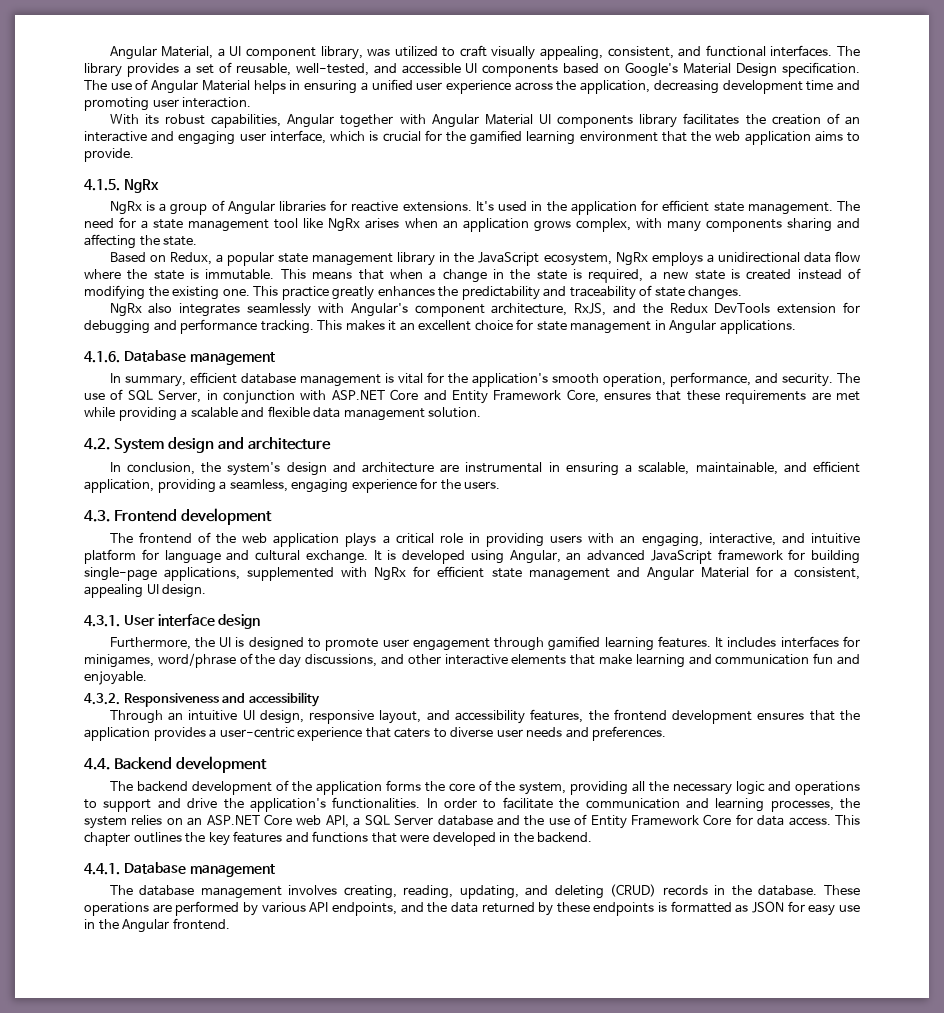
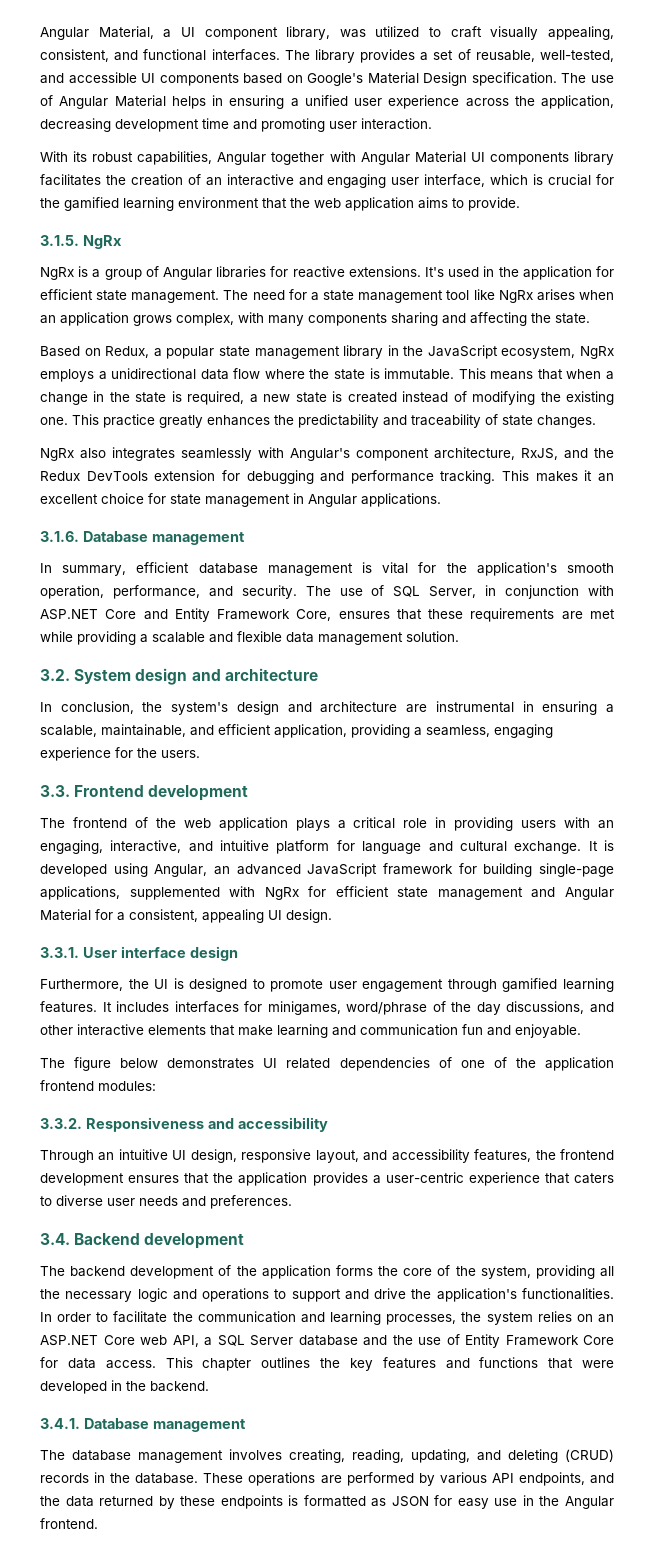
[84,179,120,191] 4.1.5. -> [40,235,79,246] 3.1.5.
[84,351,120,363] 4.1.6. -> [40,531,79,542] 3.1.6.
[84,438,110,450] 4.2. -> [40,669,70,681] 3.2.
[84,510,110,522] 4.3. -> [40,785,70,797] 3.3.
[84,615,120,627] 4.3.1. -> [40,947,79,958] 3.3.1.
[84,693,120,705] 4.3.2. -> [40,1057,614,1071] [40,1080,156,1091] [40,1118,82,1129] The figure below demonstrates UI related dependencies of one of the application frontend modules: // 3.3.2.
[84,758,110,770] 4.4. -> [40,1233,70,1245] 3.4.
[84,863,120,875] 4.4.1. -> [40,1418,80,1429] 3.4.1.

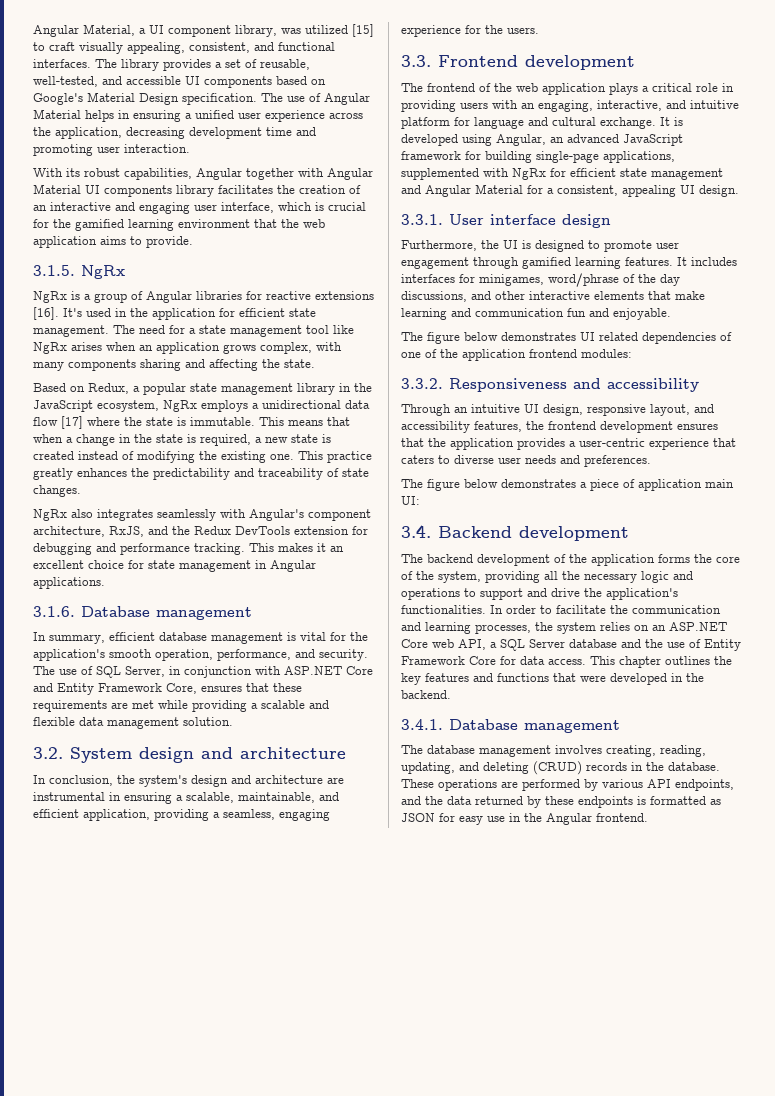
(420, 31) none -> [352,24,374,37] [15]
[348,266,421,277] extensions. -> [315,291,374,300] [33,307,59,320] extensions [16].
(261, 373) none -> [61,416,83,429] [17]
(292, 1202) none -> [401,479,734,491] [401,496,420,505] // The figure below demonstrates a piece of application main UI:

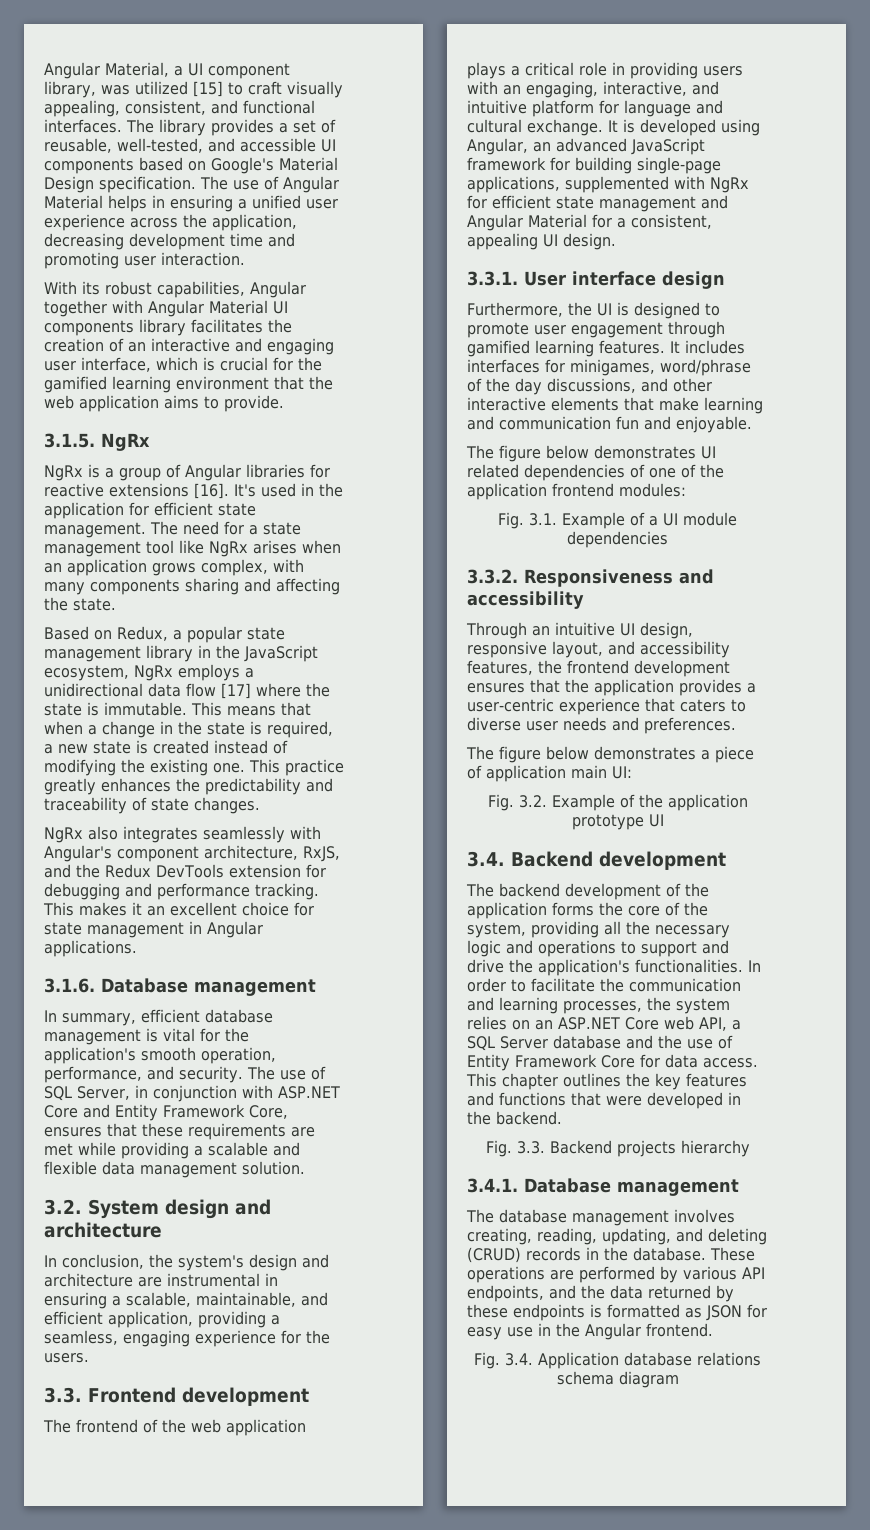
(632, 353) none -> [498,512,737,529] [567,531,668,548] // Fig. 3.1. Example of a UI module dependencies
(420, 500) none -> [487,794,748,811] [571,814,664,830] // Fig. 3.2. Example of the application prototype UI
(451, 694) none -> [485,1140,750,1157] // Fig. 3.3. Backend projects hierarchy
(648, 817) none -> [474,1352,761,1369] [556,1371,679,1388] // Fig. 3.4. Application database relations schema diagram

